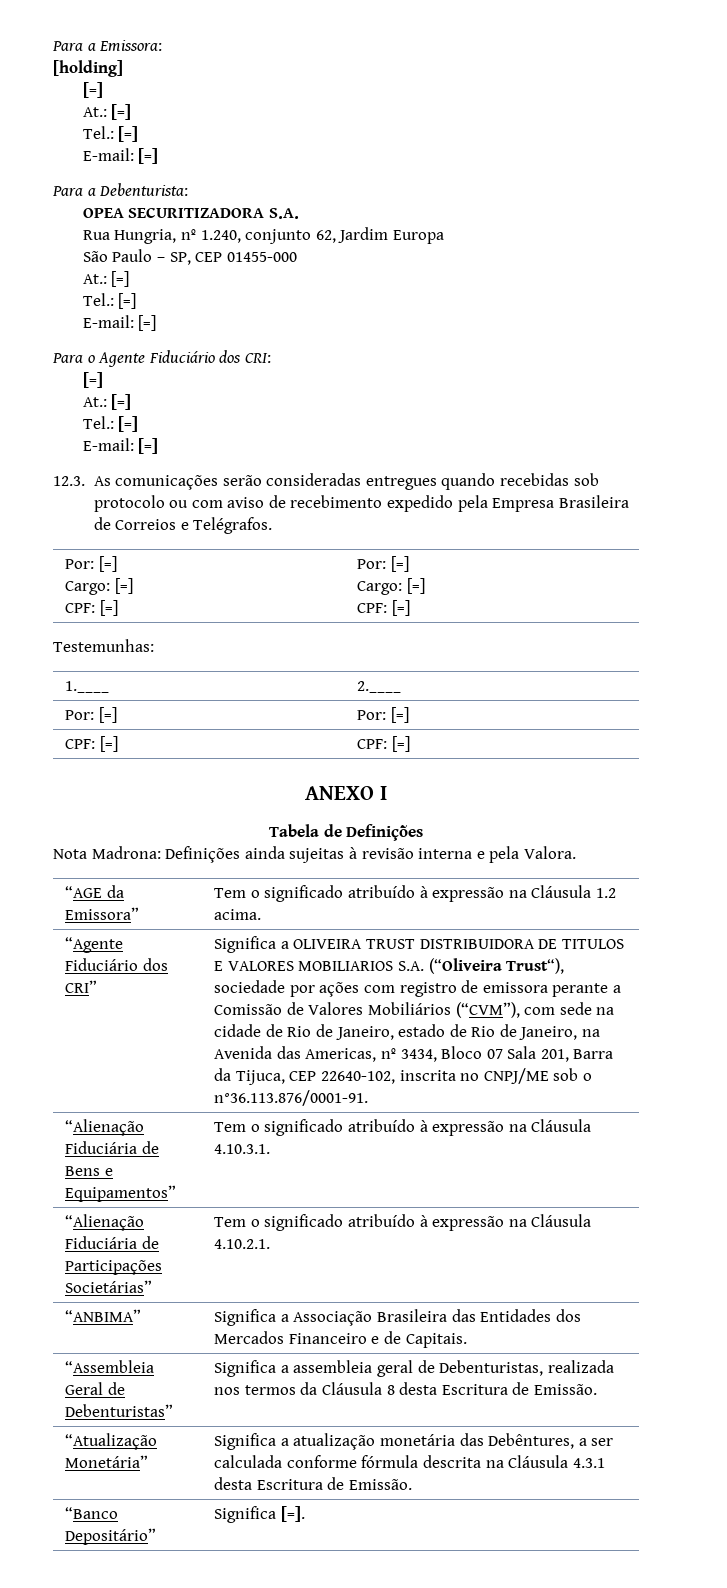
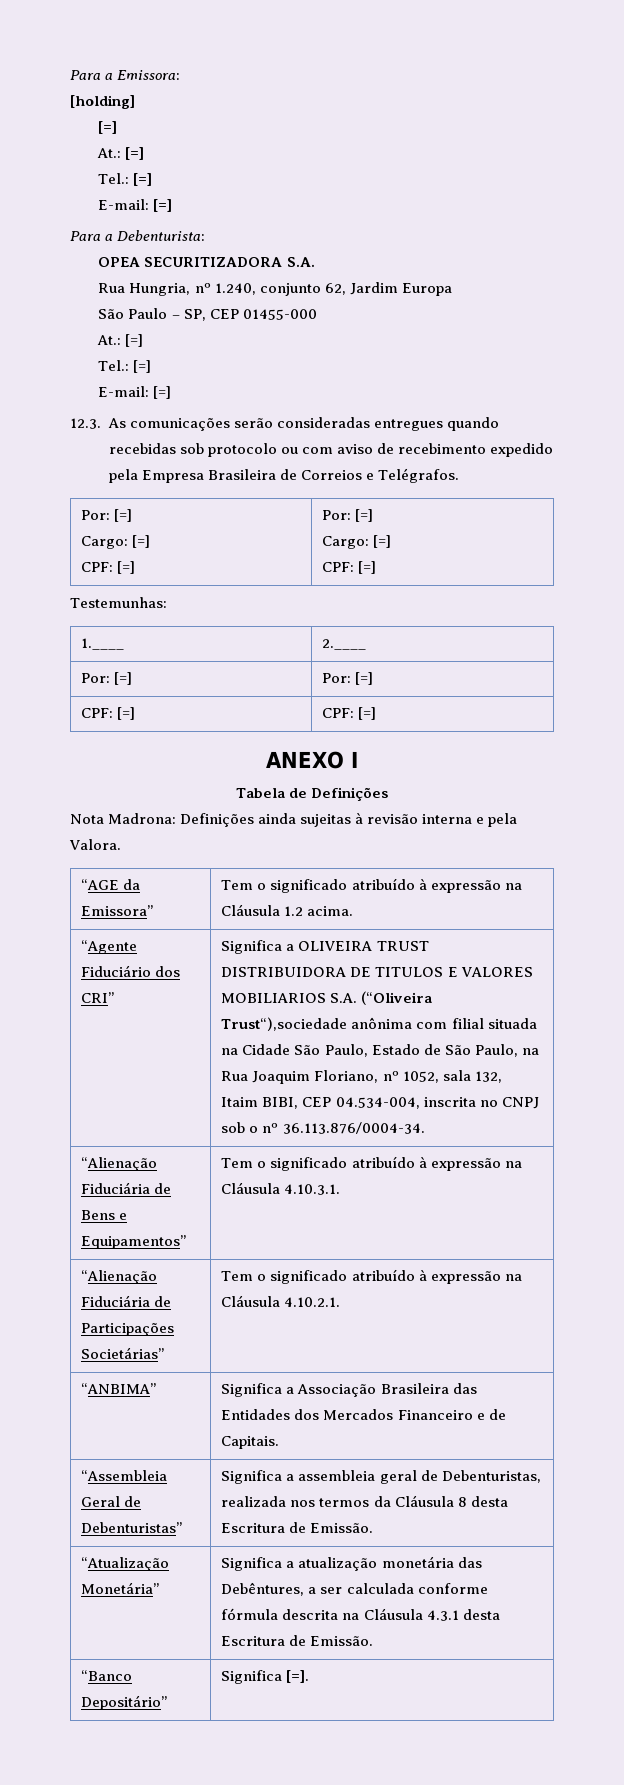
[52,350,271,367] [82,372,103,388] [82,394,132,410] [82,416,139,432] [82,438,159,454] // Para o Agente Fiduciário dos CRI: // [=] // At.: [=] // Tel.: [=] // E-mail: [=] -> (172, 392) none
[506,958,565,974] [214,980,621,997] [214,1002,615,1018] [214,1024,601,1040] [214,1046,614,1062] [214,1068,395,1085] Trust“), sociedade por ações com registro de emissora perante a Comissão de Valores Mobiliários (“CVM”), com sede na cidade de Rio de Janeiro, estado de Rio de Janeiro, na Avenida das Americas, nº 3434, Bloco 07 Sala 201, Barra da Tijuca, CEP 22640-102, -> [221,1017,537,1031] [221,1044,539,1057] [221,1070,502,1084] [221,1097,420,1109] Trust“),sociedade anônima com filial situada na Cidade São Paulo, Estado de São Paulo, na Rua Joaquim Floriano, nº 1052, sala 132, Itaim BIBI, CEP 04.534-004,
[483,1068,549,1084] CNPJ/ME -> [501,1097,539,1109] CNPJ
[214,1090,369,1106] n°36.113.876/0001-91. -> [262,1122,425,1134] nº 36.113.876/0004-34.

